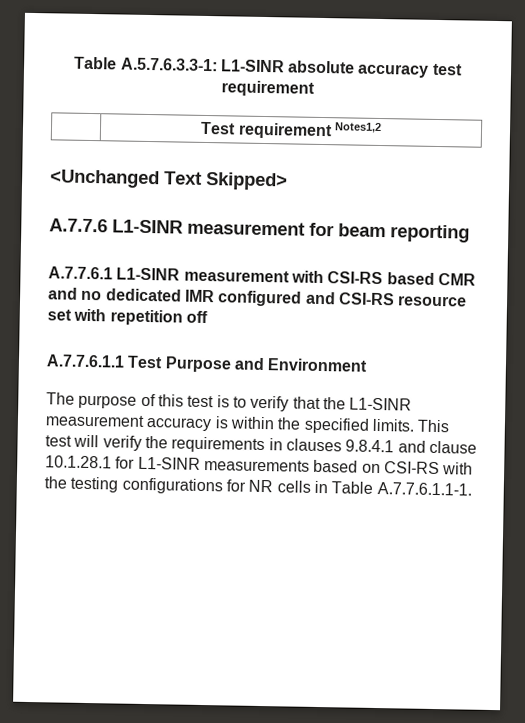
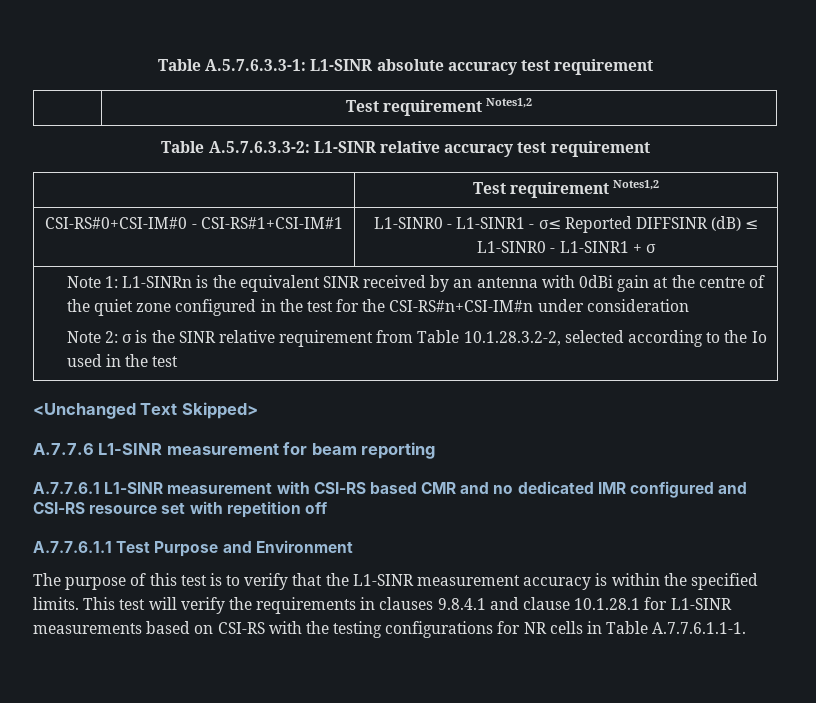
(382, 128) none -> [161,141,650,157] [472,180,660,198] [45,217,343,229] [373,216,759,233] [477,241,656,253] [66,275,765,292] [66,299,689,316] [66,330,767,347] [66,354,179,367] // Table A.5.7.6.3.3-2: L1-SINR relative accuracy test requirement // | Test requirement Notes1,2 // CSI-RS#0+CSI-IM#0 - CSI-RS#1+CSI-IM#1 | L1-SINR0 - L1-SINR1 - σ≤ Reported DIFFSINR (dB) ≤ L1-SINR0 - L1-SINR1 + σ // Note 1: L1-SINRn is the equivalent SINR received by an antenna with 0dBi gain at the centre of the quiet zone configured in the test for the CSI-RS#n+CSI-IM#n under consideration // Note 2: σ is the SINR relative requirement from Table 10.1.28.3.2-2, selected according to the Io used in the test

